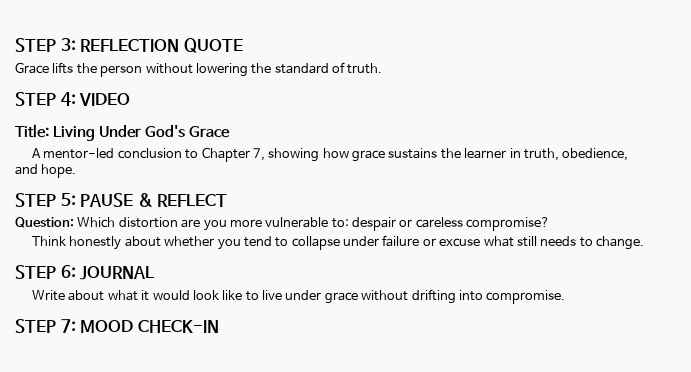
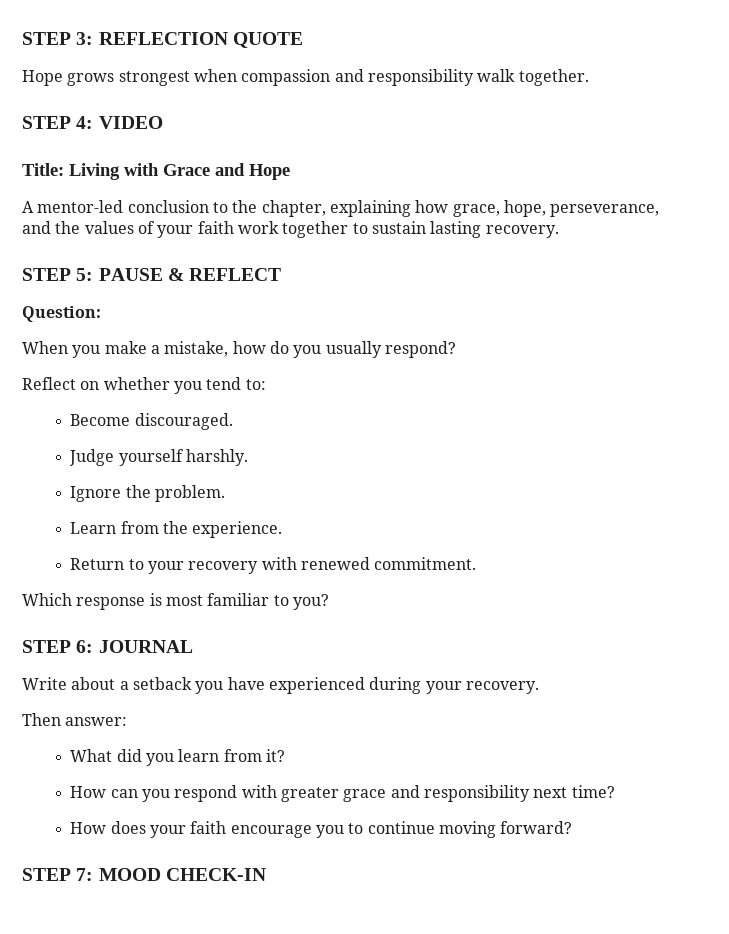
[15,62,383,77] Grace lifts the person without lowering the standard of truth. -> [22,69,589,86] Hope grows strongest when compassion and responsibility walk together.
[98,125,230,138] Under God's Grace -> [124,163,290,180] with Grace and Hope
[201,147,629,162] [15,164,77,178] Chapter 7, showing how grace sustains the learner in truth, obedience, and hope. -> [232,200,660,217] [22,221,559,238] the chapter, explaining how grace, hope, perseverance, and the values of your faith work together to sustain lasting recovery.
[77,217,551,231] [32,235,645,250] Which distortion are you more vulnerable to: despair or careless compromise? // Think honestly about whether you tend to collapse under failure or excuse what still needs to change. -> [22,341,456,358] [22,377,266,394] [70,413,233,430] [69,449,249,466] [70,485,226,502] [70,521,283,538] [70,557,477,574] [22,593,329,610] // When you make a mistake, how do you usually respond? // Reflect on whether you tend to: // Become discouraged. // Judge yourself harshly. // Ignore the problem. // Learn from the experience. // Return to your recovery with renewed commitment. // Which response is most familiar to you?
[107,289,566,304] what it would look like to live under grace without drifting into compromise. -> [119,677,539,694] [22,713,128,726] [70,749,285,766] [70,785,615,802] [70,821,573,838] a setback you have experienced during your recovery. // Then answer: // What did you learn from it? // How can you respond with greater grace and responsibility next time? // How does your faith encourage you to continue moving forward?

